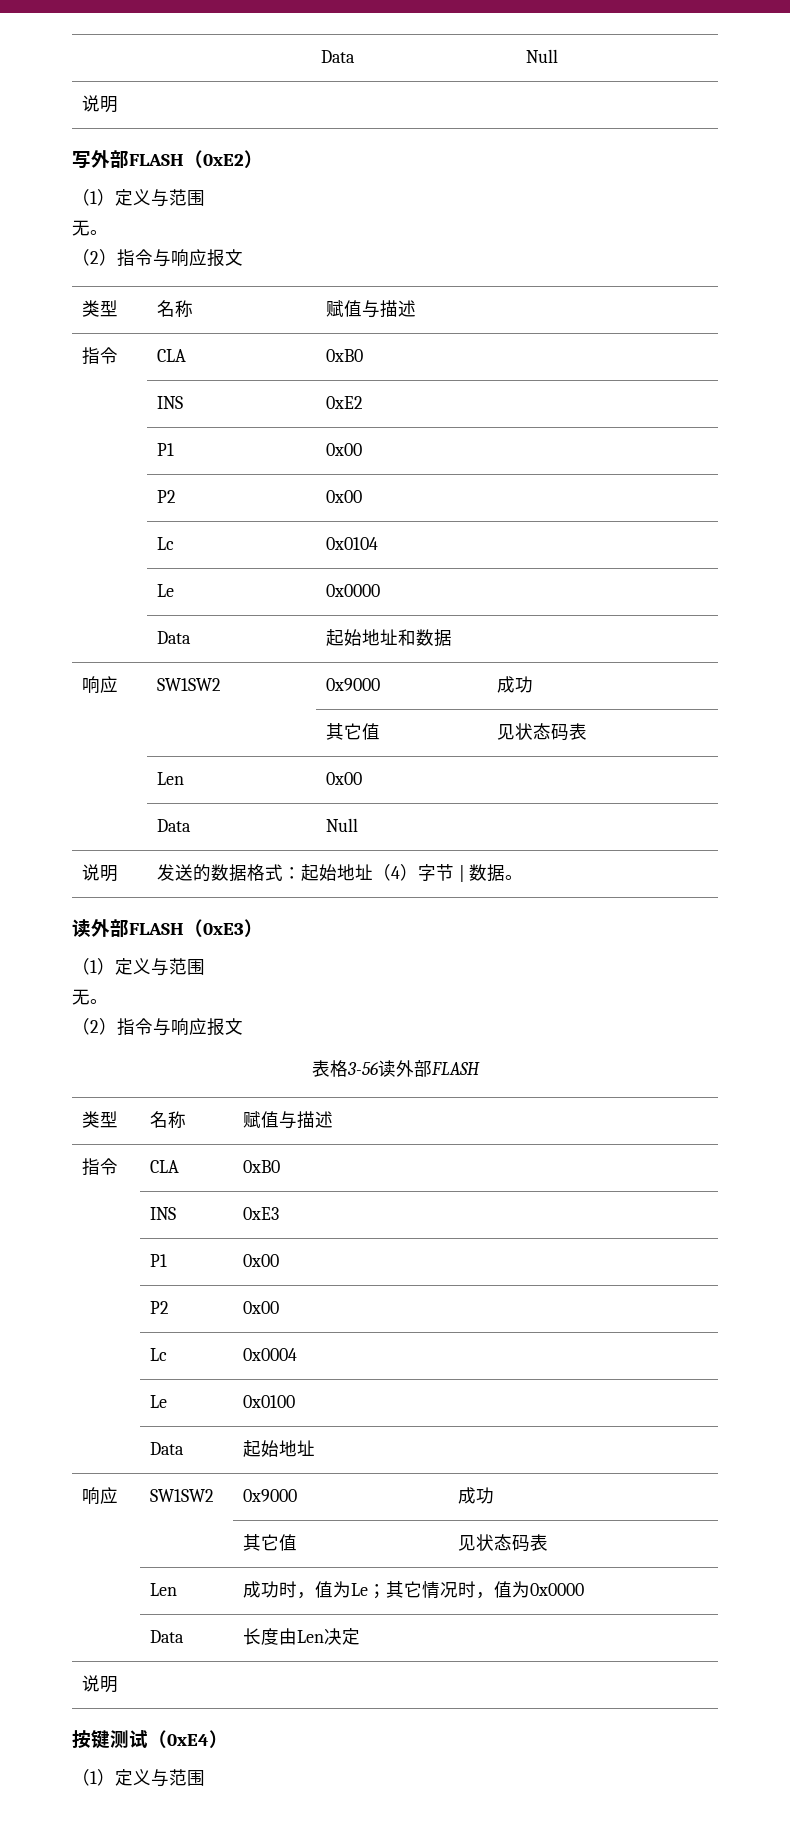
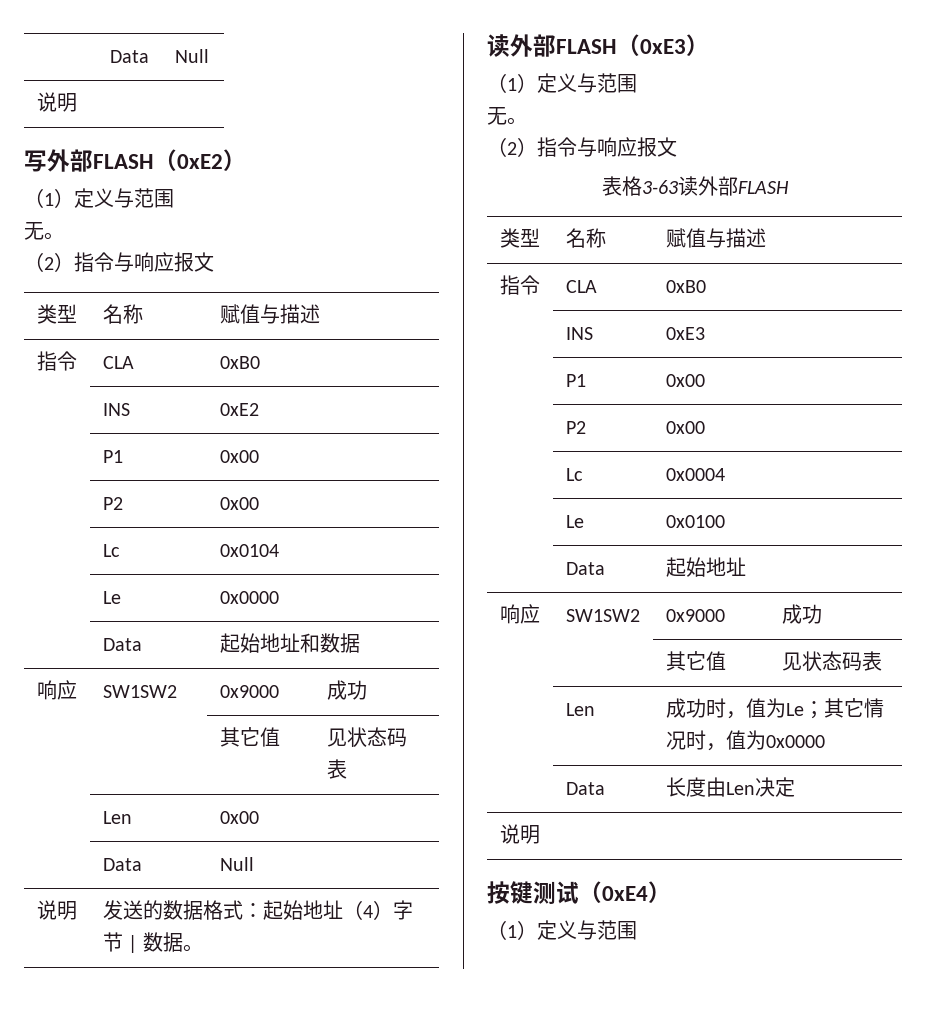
[346,1062,378,1075] 3-56 -> [641,180,678,194] 3-63

